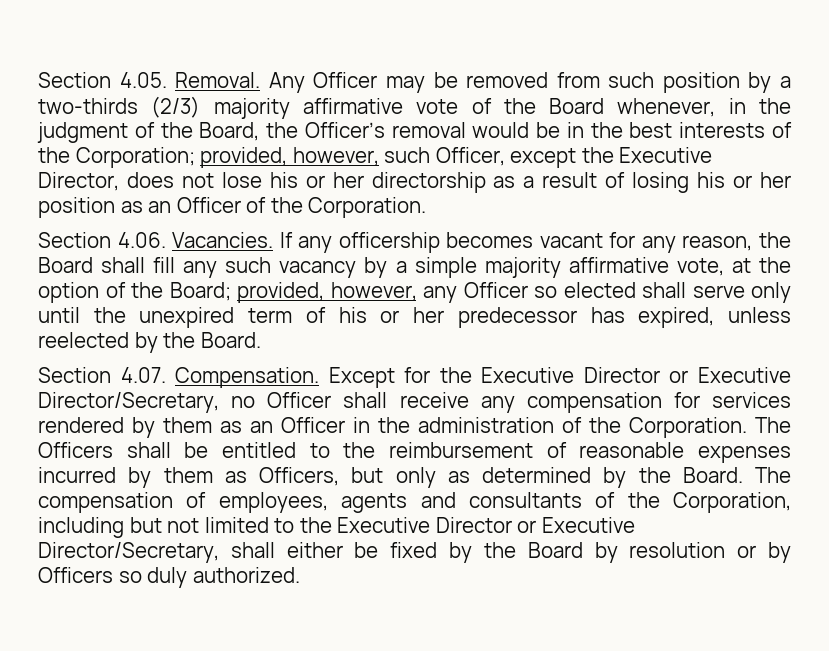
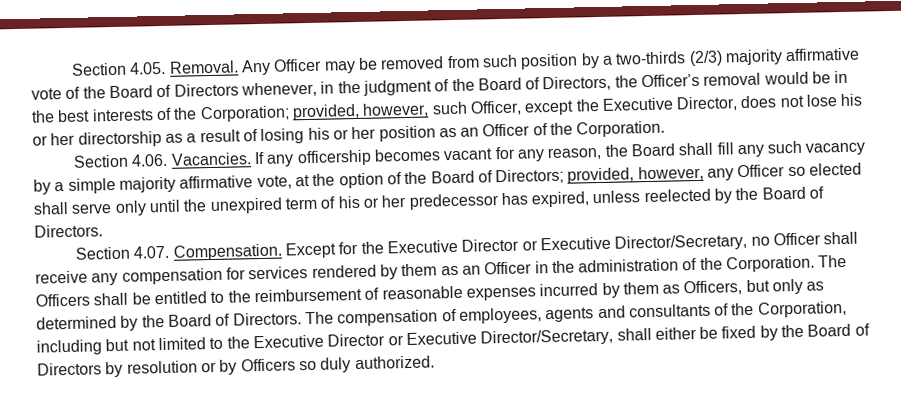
(605, 106) none -> [156,83,239,98] of Directors
[199,122,260,141] Board, -> [477,75,612,92] Board of Directors,
[169,282,231,301] Board; -> [430,168,565,185] Board of Directors;
[200,332,261,348] Board. -> [761,186,825,200] [34,224,103,238] Board of Directors.
[682,467,743,483] Board. -> [167,312,302,327] Board of Directors.
(583, 550) none -> [854,323,870,336] [37,362,102,376] of Directors

